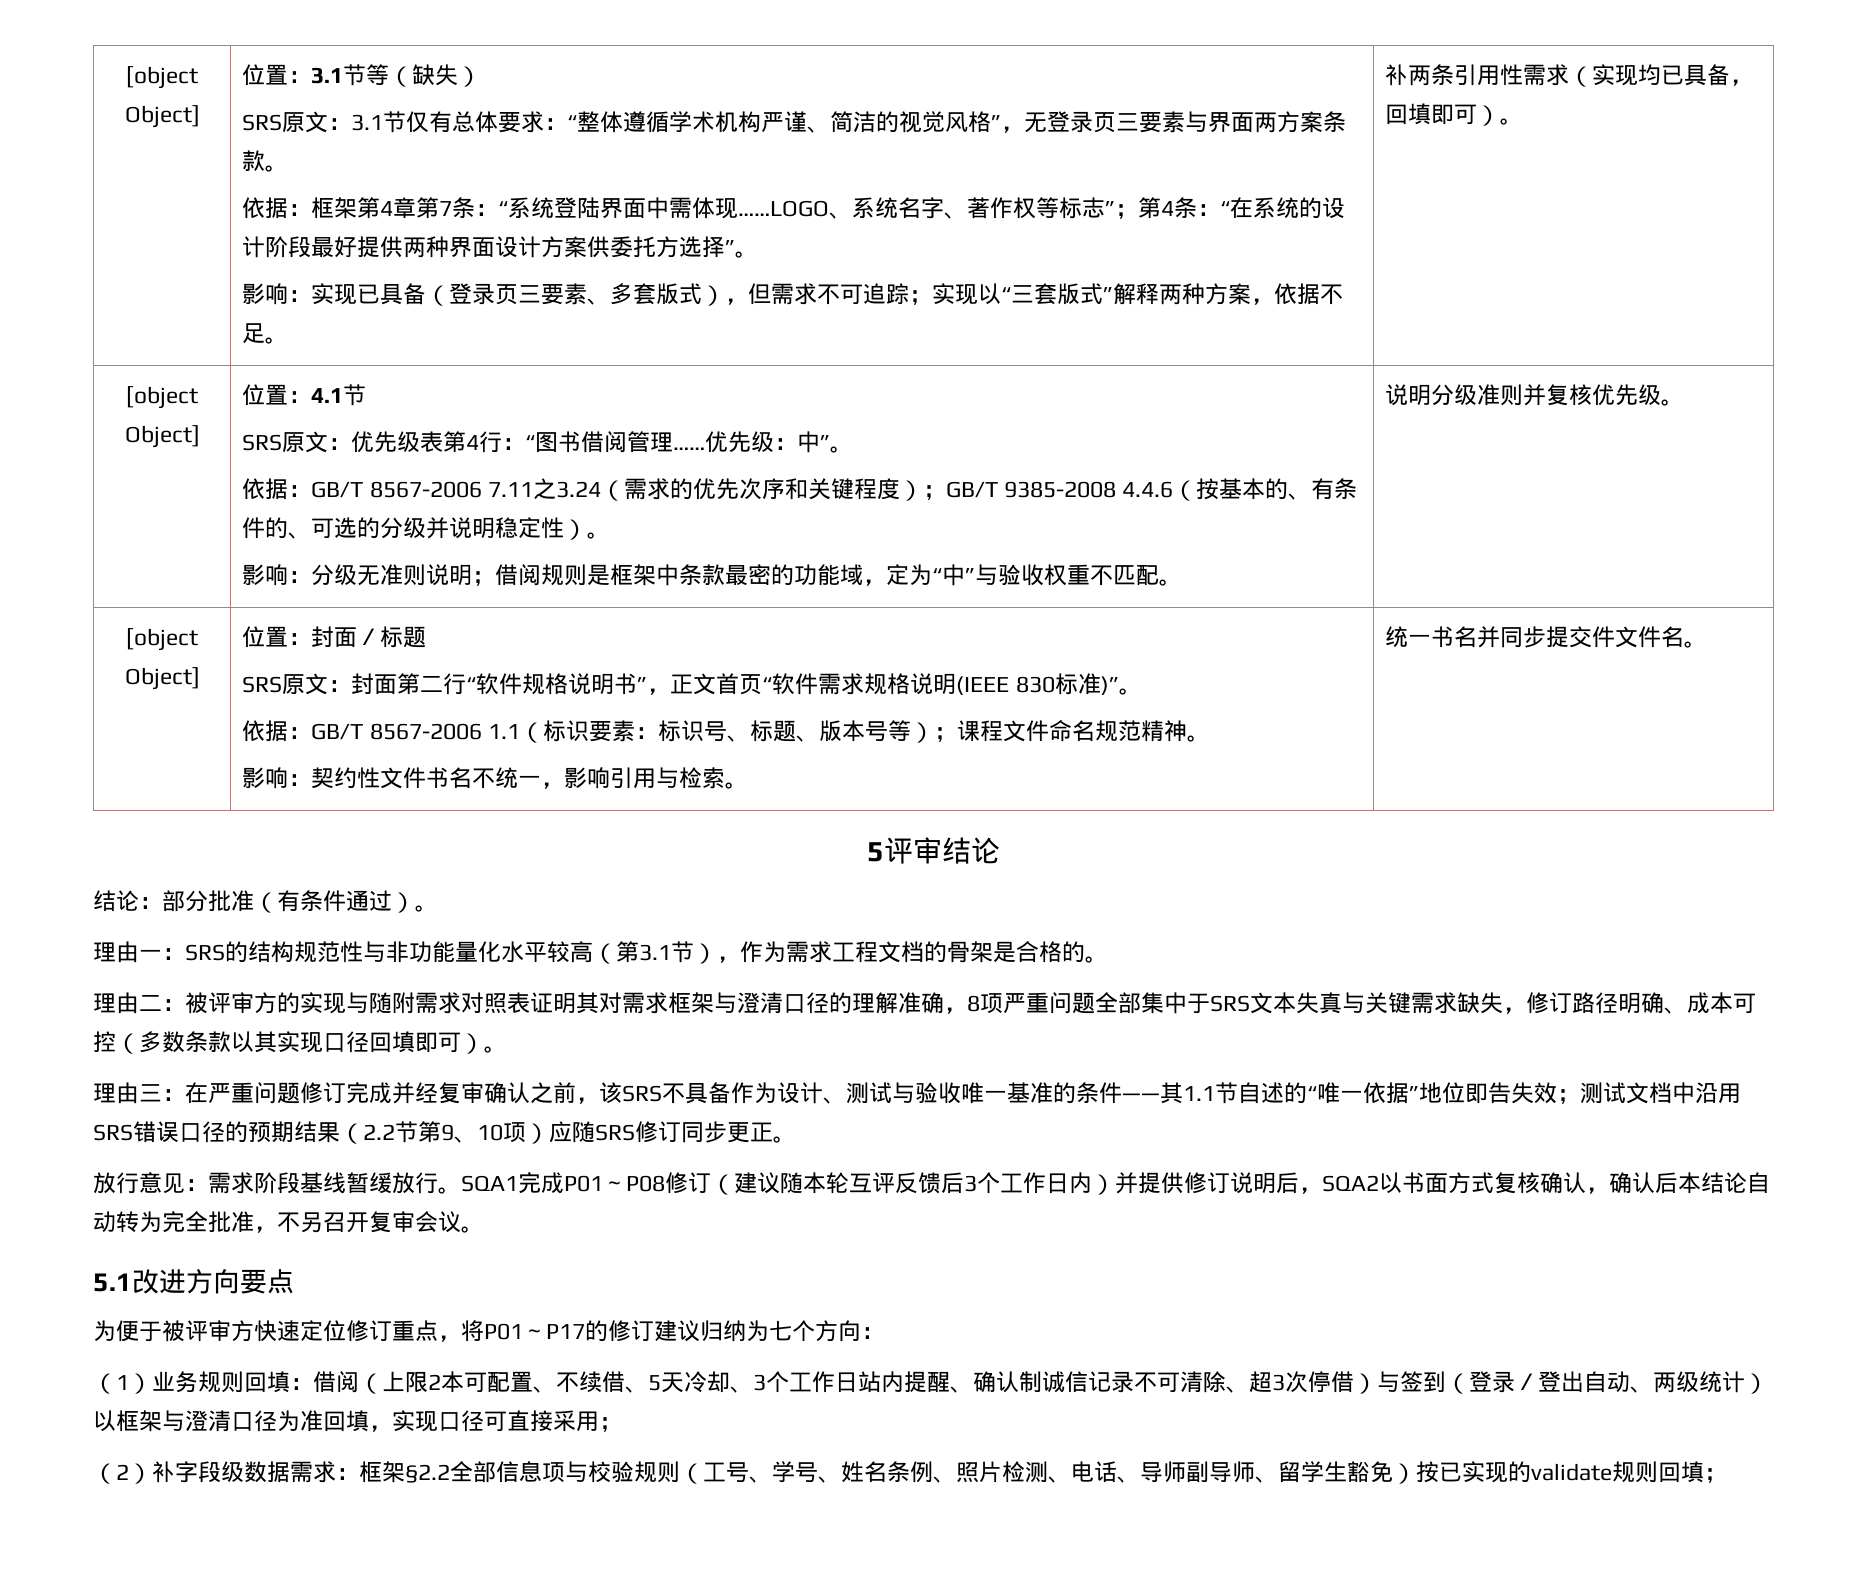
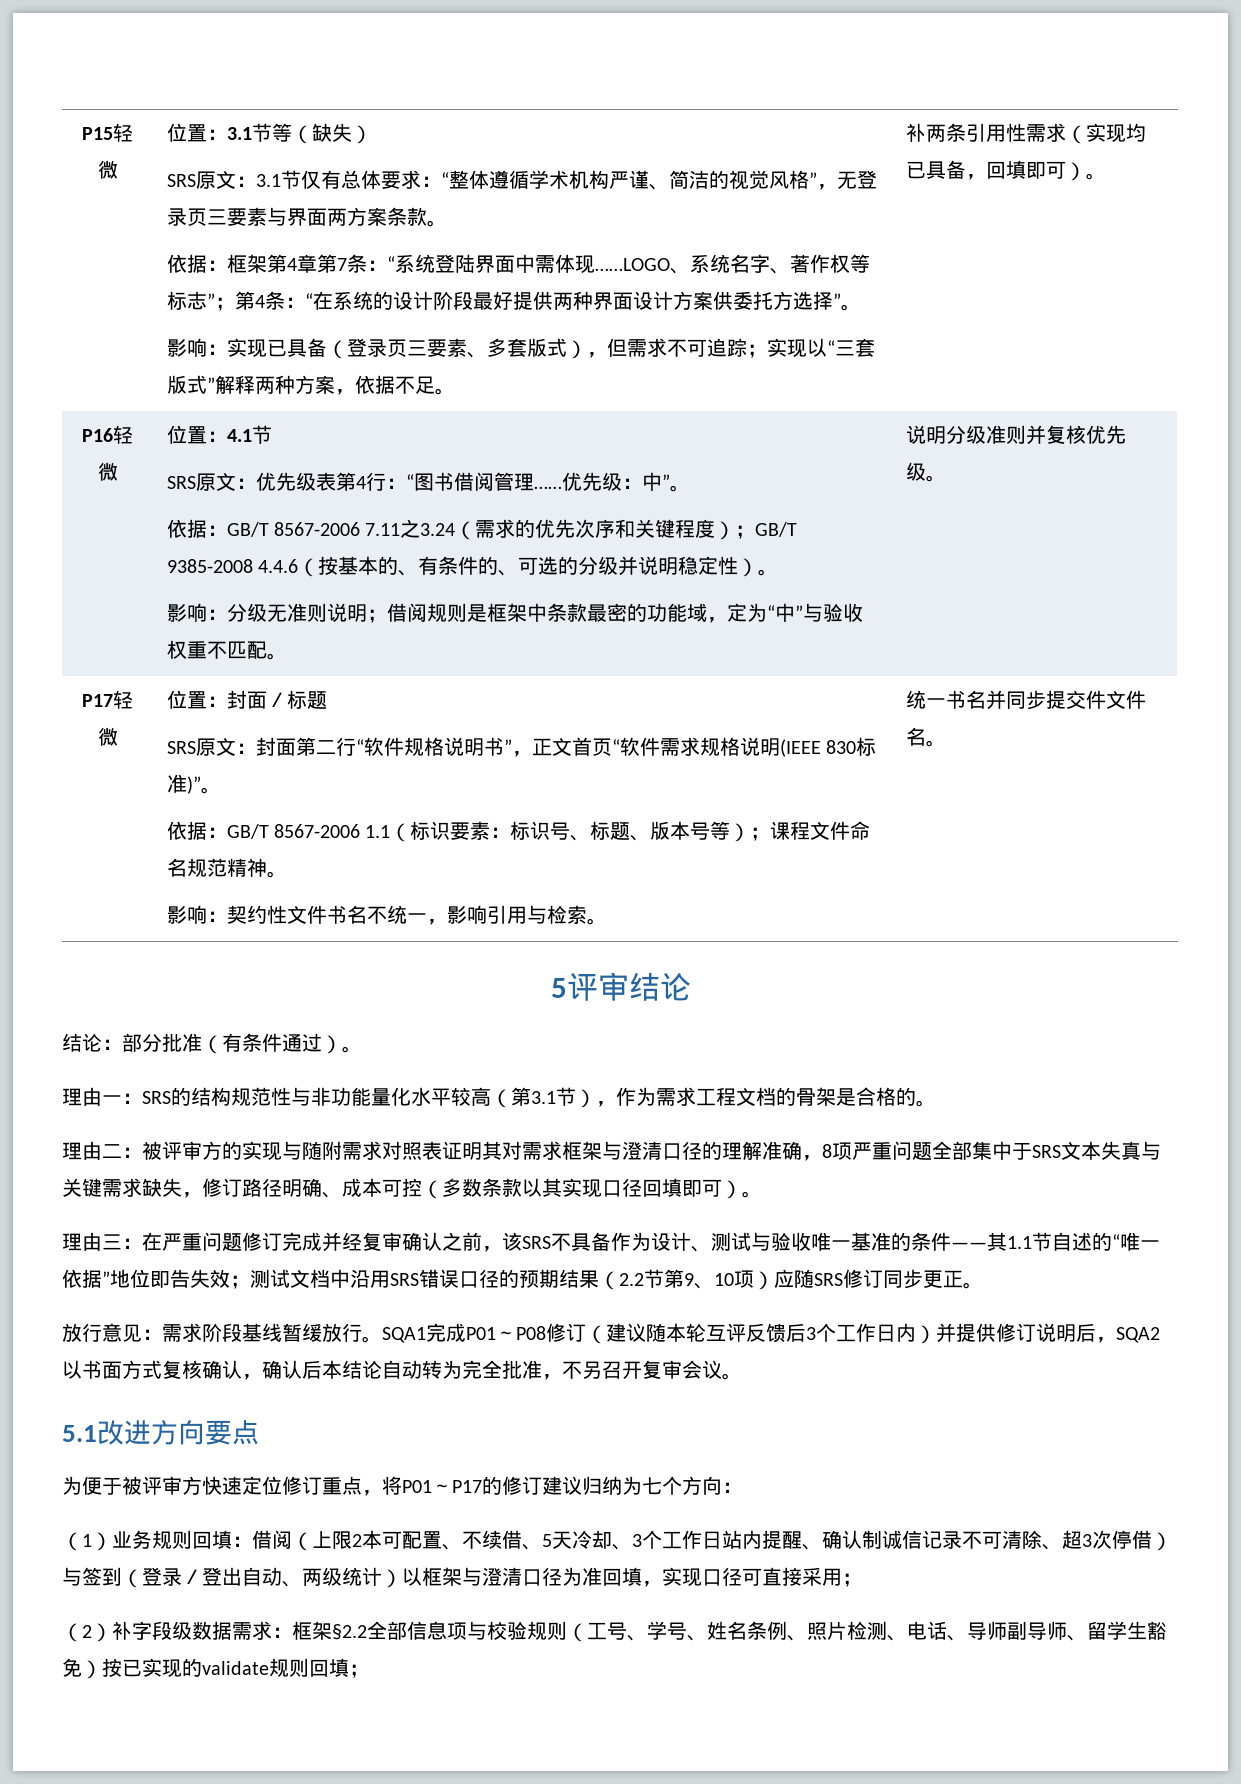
[126,66,198,89] [124,105,200,128] [object Object] -> [82,123,133,142] [97,160,118,179] P15轻微
[126,386,198,409] [124,425,200,448] [object Object] -> [82,425,133,444] [97,462,118,481] P16轻微
[126,628,198,651] [124,667,200,690] [object Object] -> [82,690,133,709] [97,727,118,746] P17轻微

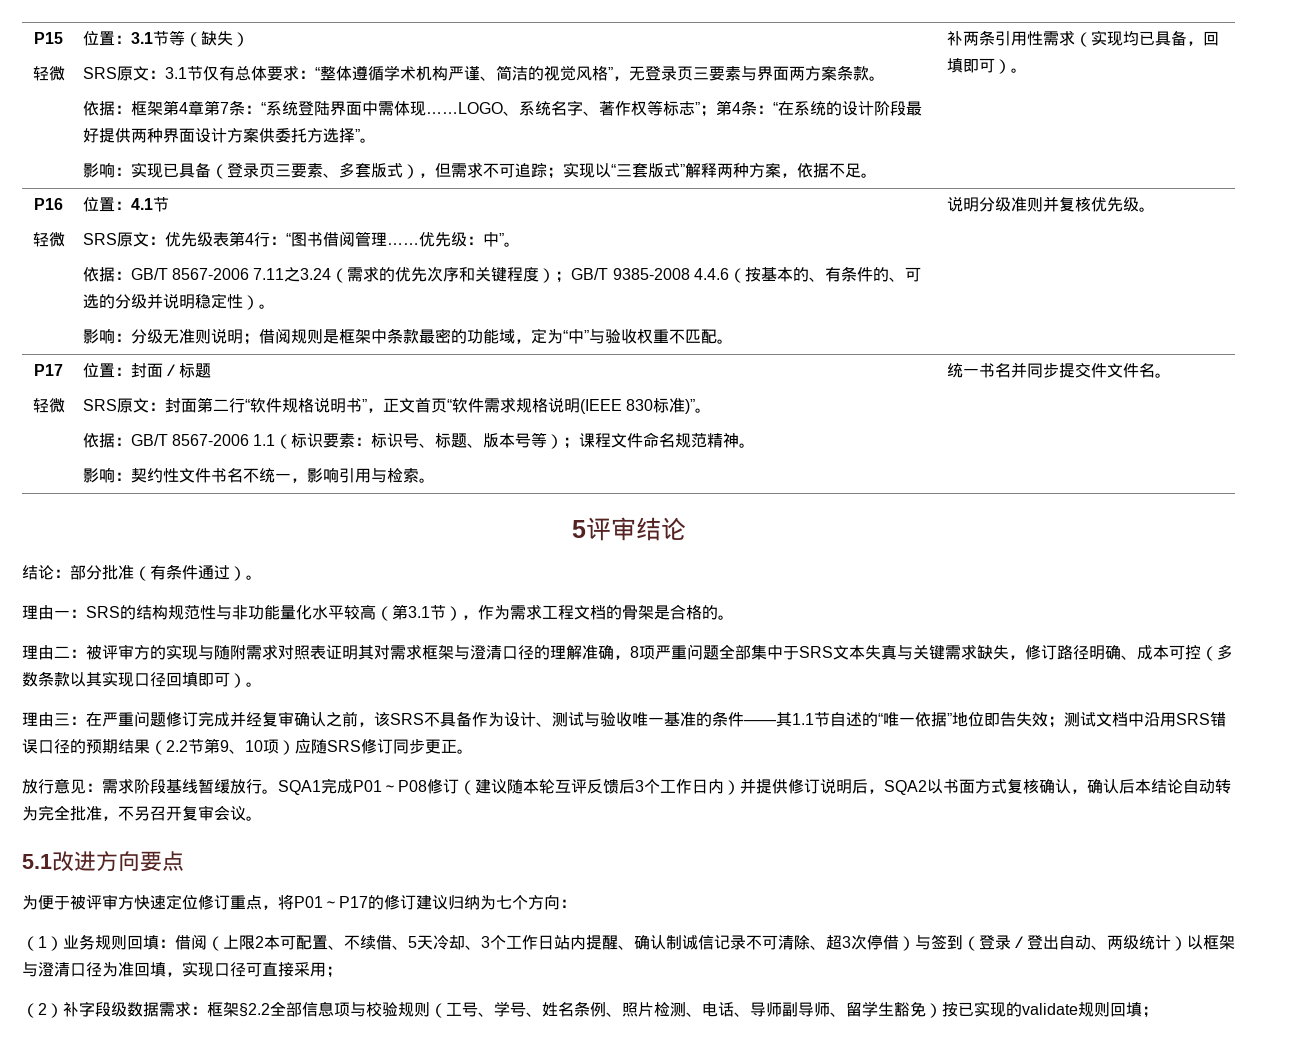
(113, 133) none -> (63, 38) //
(113, 435) none -> (63, 204) //
(113, 700) none -> (63, 370) //

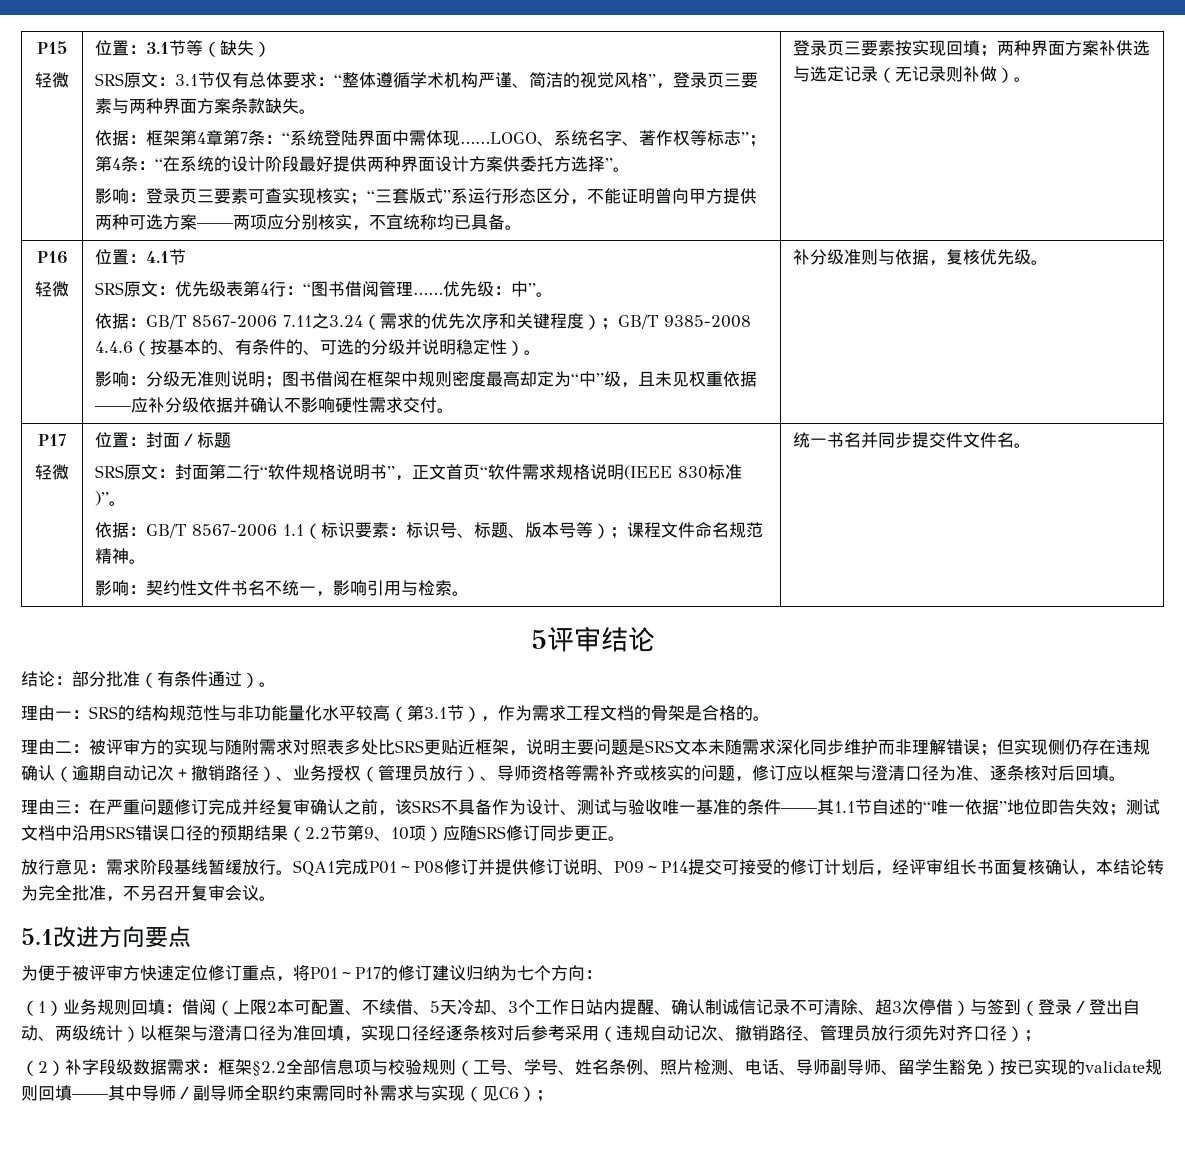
[628,66,645,81] 无 -> (674, 86) none
[756,66,805,81] 界面两 -> [129,98,198,114] 两种界面
(869, 73) none -> [265,98,300,114] 缺失
[130,162,877,179] [946,30,1219,47] [946,58,995,73] 实现已具备（登录页三要素、多套版式），但需求不可追踪；实现以“三套版式”解释两种方案，依据不足。 | 补两条引用性需求（实现均已具备，回填即可 -> [146,188,758,205] [95,214,523,231] [793,40,1151,57] [793,66,998,83] 登录页三要素可查实现核实；“三套版式”系运行形态区分，不能证明曾向甲方提供两种可选方案——两项应分别核实，不宜统称均已具备。 | 登录页三要素按实现回填；两种界面方案补供选与选定记录（无记录则补做
[258,328,733,344] [946,196,979,212] 借阅规则是框架中条款最密的功能域，定为“中”与验收权重不匹配。 | 说明 -> [282,371,758,388] [95,397,455,413] [793,249,811,265] 图书借阅在框架中规则密度最高却定为“中”级，且未见权重依据——应补分级依据并确认不影响硬性需求交付。 | 补
[1042,196,1059,212] 并 -> [878,249,947,266] 与依据，
[326,644,1233,661] [22,671,246,688] 证明其对需求框架与澄清口径的理解准确，8项严重问题全部集中于SRS文本失真与关键需求缺失，修订路径明确、成本可控（多数条款以其实现口径回填即可） -> [344,739,1150,756] [21,765,1109,782] 多处比SRS更贴近框架，说明主要问题是SRS文本未随需求深化同步维护而非理解错误；但实现侧仍存在违规确认（逾期自动记次＋撤销路径）、业务授权（管理员放行）、导师资格等需补齐或核实的问题，修订应以框架与澄清口径为准、逐条核对后回填
[459,778,1215,795] （建议随本轮互评反馈后3个工作日内）并提供修订说明后，SQA2以书面方式复核确认，确认后本结论自动 -> [478,859,1147,876] 并提供修订说明、P09～P14提交可接受的修订计划后，经评审组长书面复核确认，本结论
[246,962,326,977] 可直接采用 -> [429,1025,1024,1042] 经逐条核对后参考采用（违规自动记次、撤销路径、管理员放行须先对齐口径）
(1142, 1009) none -> [72,1085,536,1102] ——其中导师／副导师全职约束需同时补需求与实现（见C6）

